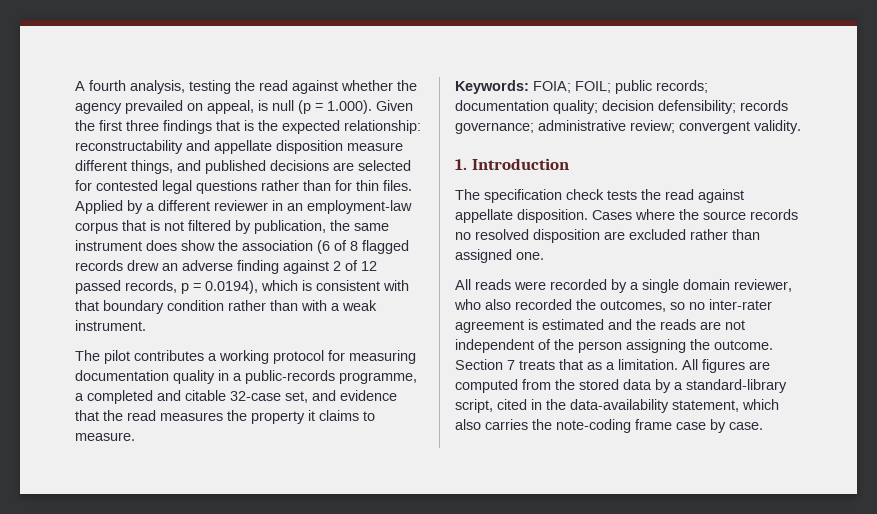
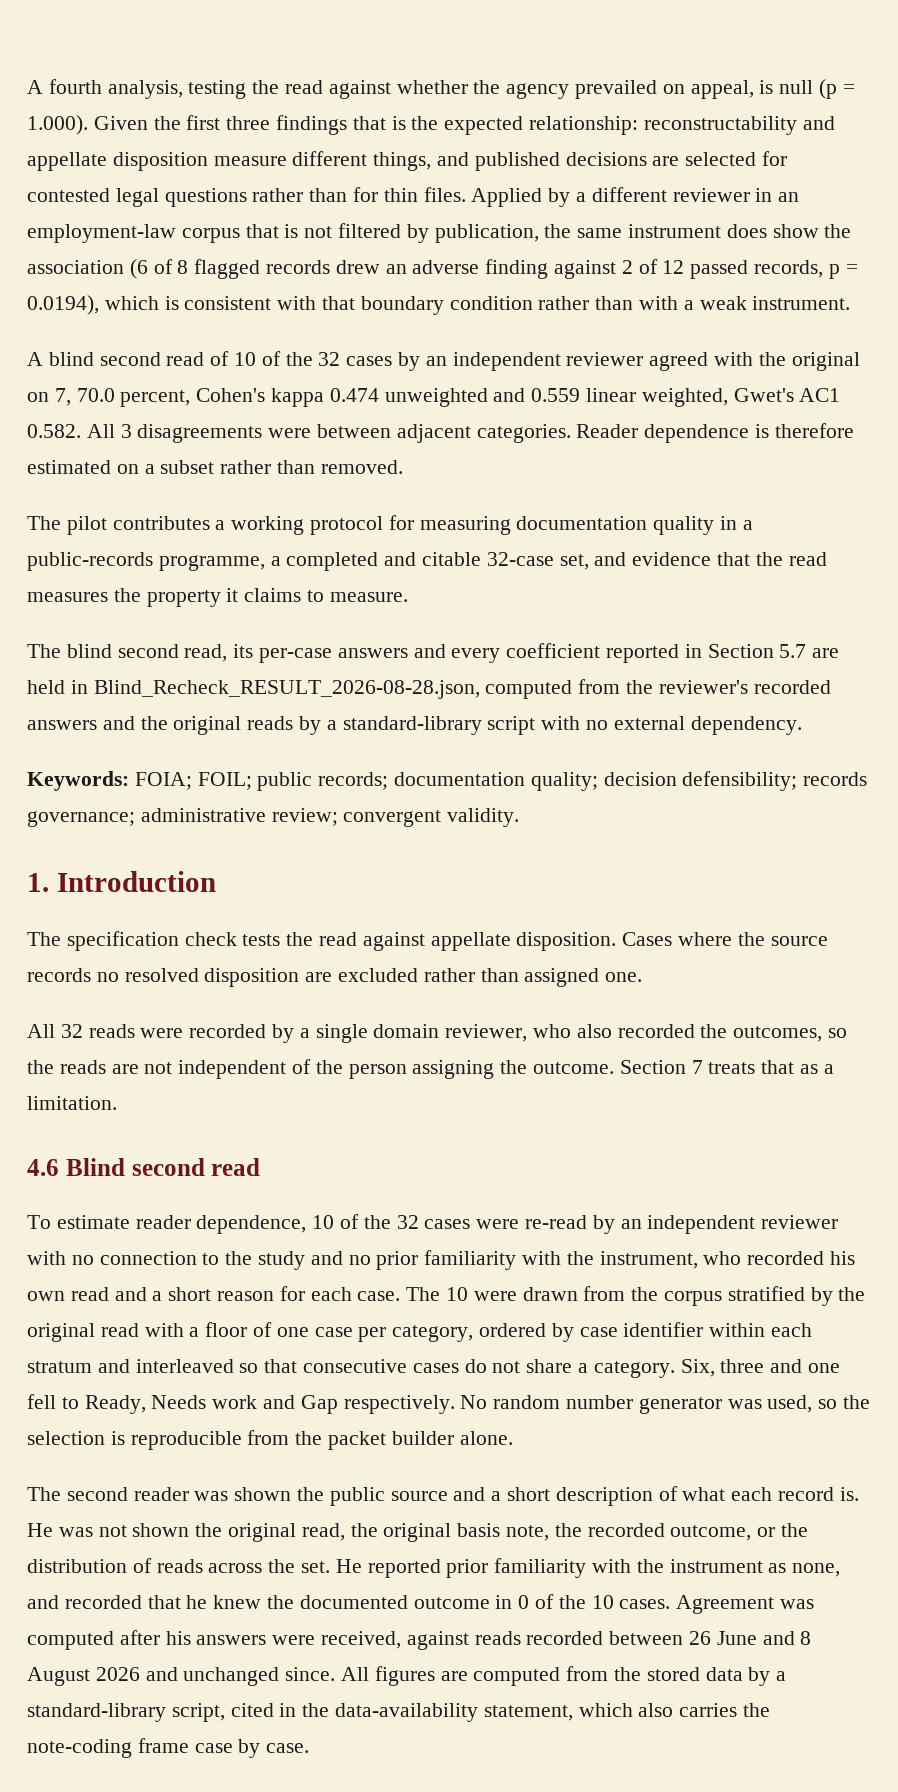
(146, 325) none -> [27,351,860,371] [27,388,841,407] [27,423,854,443] [27,460,403,474] // A blind second read of 10 of the 32 cases by an independent reviewer agreed with the original on 7, 70.0 percent, Cohen's kappa 0.474 unweighted and 0.559 linear weighted, Gwet's AC1 0.582. All 3 disagreements were between adjacent categories. Reader dependence is therefore estimated on a subset rather than removed.
(135, 436) none -> [27,643,840,663] [27,679,831,699] [27,716,802,735] // The blind second read, its per-case answers and every coefficient reported in Section 5.7 are held in Blind_Recheck_RESULT_2026-08-28.json, computed from the reviewer's recorded answers and the original reads by a standard-library script with no external dependency.
(471, 284) none -> [60,1024,83,1038] 32
[689,299,772,310] [455,319,632,333] no inter-rater agreement is estimated and -> (848, 1033) none
(678, 364) none -> [27,1158,261,1176] [27,1214,839,1234] [27,1250,856,1270] [27,1286,866,1306] [27,1322,813,1342] [27,1359,841,1378] [27,1394,871,1414] [27,1430,513,1450] [27,1486,859,1506] [27,1523,809,1542] [27,1558,841,1578] [27,1594,815,1614] [27,1630,812,1650] [27,1667,336,1686] // 4.6 Blind second read // To estimate reader dependence, 10 of the 32 cases were re-read by an independent reviewer with no connection to the study and no prior familiarity with the instrument, who recorded his own read and a short reason for each case. The 10 were drawn from the corpus stratified by the original read with a floor of one case per category, ordered by case identifier within each stratum and interleaved so that consecutive cases do not share a category. Six, three and one fell to Ready, Needs work and Gap respectively. No random number generator was used, so the selection is reproducible from the packet builder alone. // The second reader was shown the public source and a short description of what each record is. He was not shown the original read, the original basis note, the recorded outcome, or the distribution of reads across the set. He reported prior familiarity with the instrument as none, and recorded that he knew the documented outcome in 0 of the 10 cases. Agreement was computed after his answers were received, against reads recorded between 26 June and 8 August 2026 and unchanged since.

